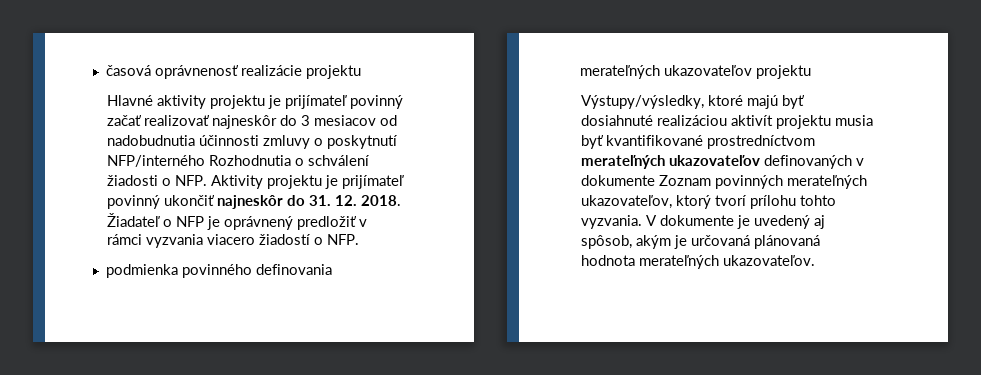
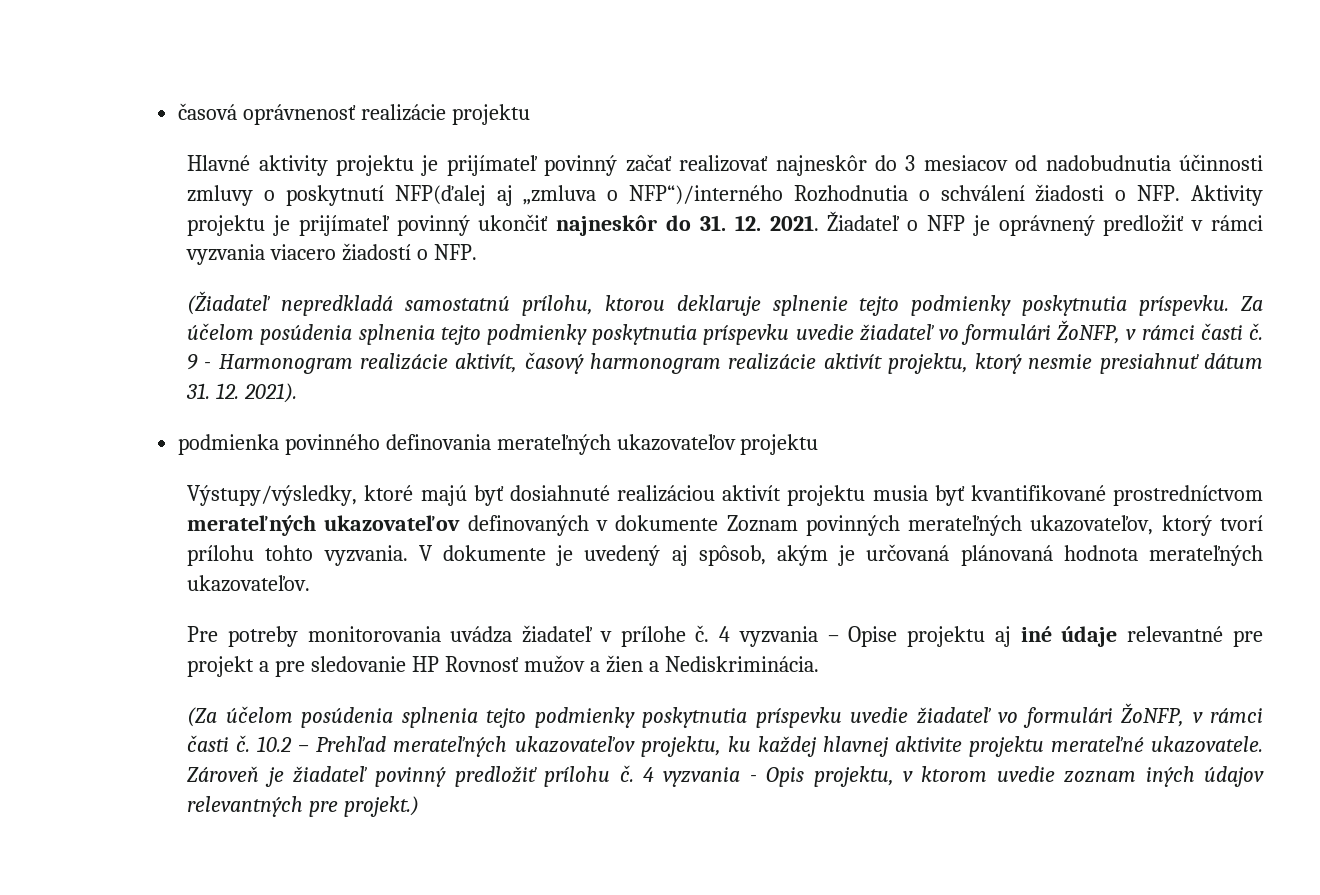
[107,155,206,167] NFP/interného -> [394,185,784,206] NFP(ďalej aj „zmluva o NFP“)/interného
[361,195,402,206] 2018. -> [769,215,819,231] 2021.
(360, 239) none -> [187,291,1263,316] [187,320,1263,345] [187,352,1263,374] [186,383,298,403] // (Žiadateľ nepredkladá samostatnú prílohu, ktorou deklaruje splnenie tejto podmienky poskytnutia príspevku. Za účelom posúdenia splnenia tejto podmienky poskytnutia príspevku uvedie žiadateľ vo formulári ŽoNFP, v rámci časti č. 9 - Harmonogram realizácie aktivít, časový harmonogram realizácie aktivít projektu, ktorý nesmie presiahnuť dátum 31. 12. 2021).
(816, 260) none -> [187,625,1263,647] [187,655,819,677] [187,703,1263,728] [187,735,1263,757] [187,765,1264,787] [187,796,420,817] // Pre potreby monitorovania uvádza žiadateľ v prílohe č. 4 vyzvania – Opise projektu aj iné údaje relevantné pre projekt a pre sledovanie HP Rovnosť mužov a žien a Nediskriminácia. // (Za účelom posúdenia splnenia tejto podmienky poskytnutia príspevku uvedie žiadateľ vo formulári ŽoNFP, v rámci časti č. 10.2 – Prehľad merateľných ukazovateľov projektu, ku každej hlavnej aktivite projektu merateľné ukazovatele. Zároveň je žiadateľ povinný predložiť prílohu č. 4 vyzvania - Opis projektu, v ktorom uvedie zoznam iných údajov relevantných pre projekt.)

